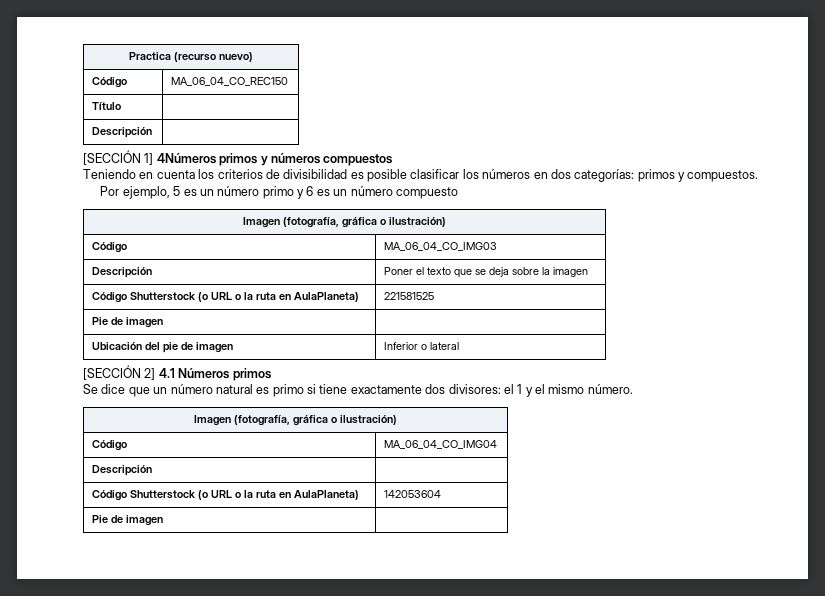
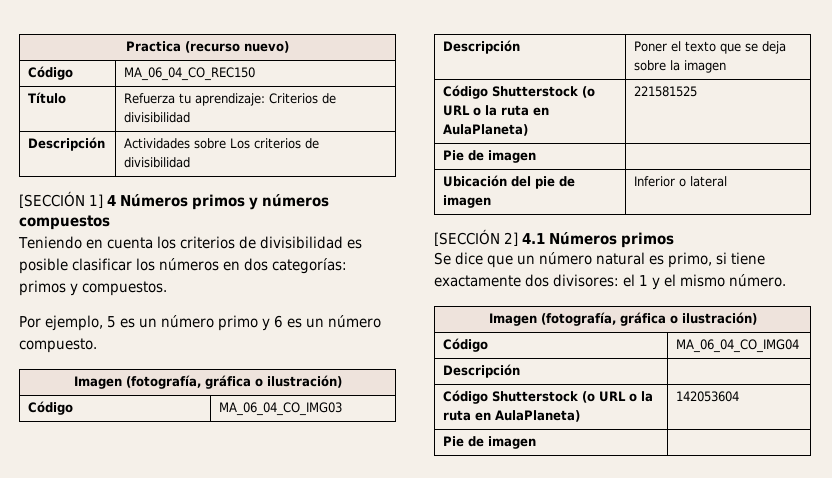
[92,127,153,138] // Descripción | -> [124,93,337,106] [124,112,191,123] [28,137,106,151] [124,138,320,149] [124,157,191,168] Refuerza tu aprendizaje: Criterios de divisibilidad // Descripción | Actividades sobre Los criterios de divisibilidad
[156,153,216,164] 4Números -> [107,194,188,207] 4 Números
[395,187,458,199] compuesto -> [19,338,97,353] compuesto.
[272,384,304,397] primo -> [668,252,712,268] primo,

